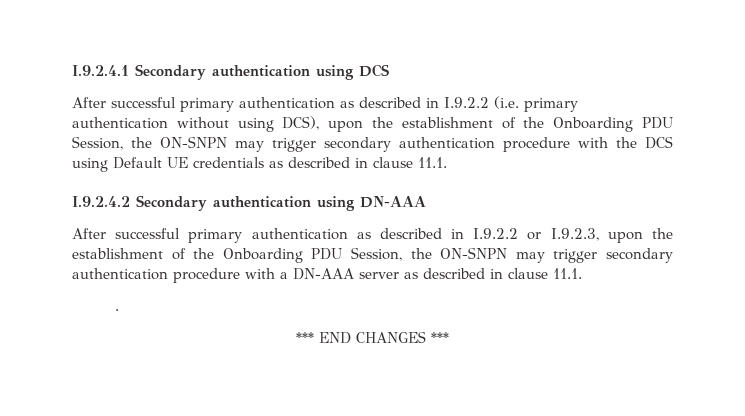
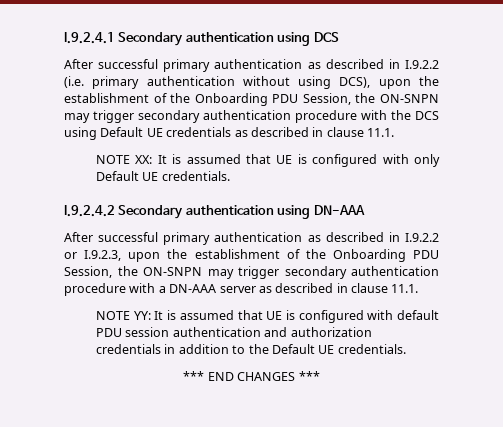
(447, 162) none -> [96,154,440,167] [96,171,230,181] // NOTE XX: It is assumed that UE is configured with only Default UE credentials.
[115,309,120,311] . -> [96,310,440,323] [96,327,372,337] [96,344,406,354] NOTE YY: It is assumed that UE is configured with default PDU session authentication and authorization credentials in addition to the Default UE credentials.

